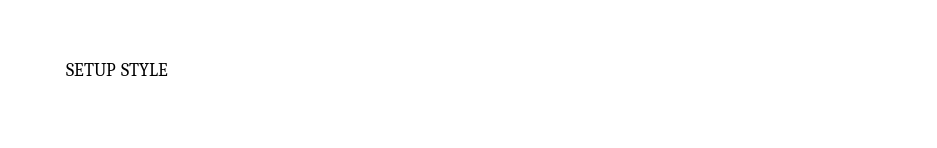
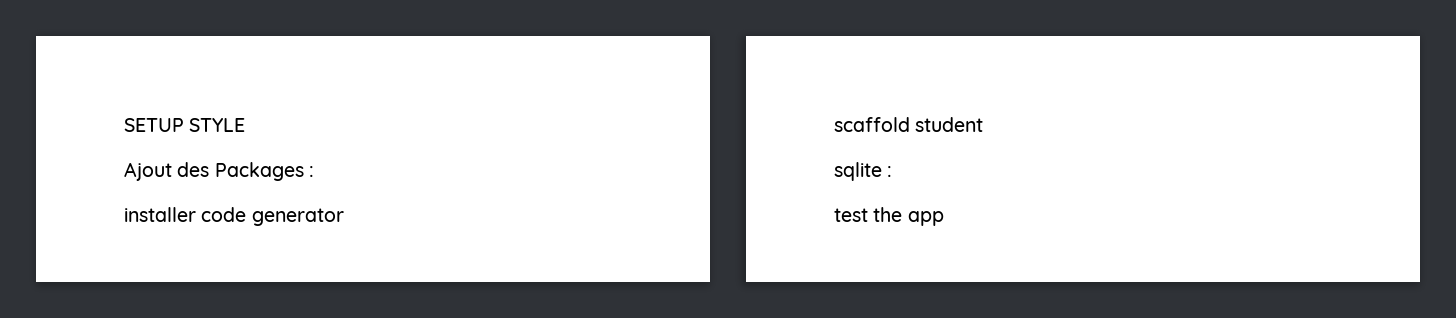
(168, 69) none -> [124,162,314,181] [124,207,344,226] [834,117,984,132] [834,162,893,181] [834,207,944,226] // Ajout des Packages : // installer code generator // scaffold student // sqlite : // test the app

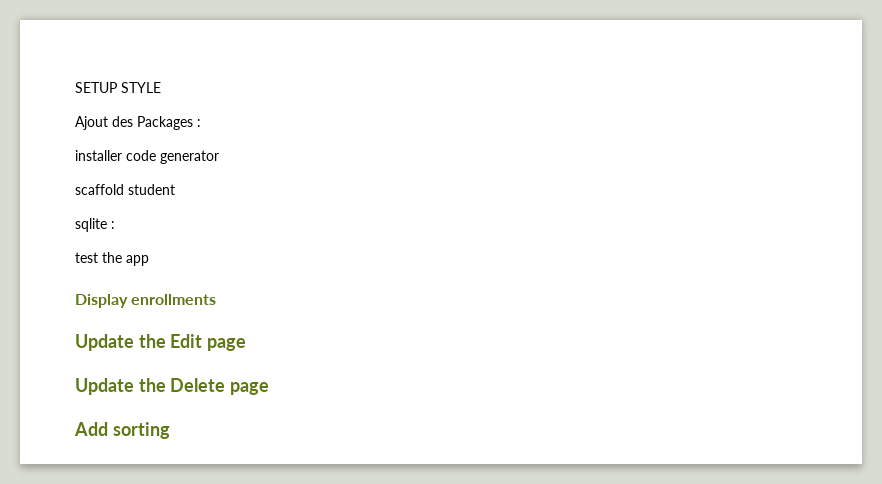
(944, 218) none -> [75,294,217,308] [75,334,247,351] [75,378,270,395] [74,422,170,439] // Display enrollments // Update the Edit page // Update the Delete page // Add sorting

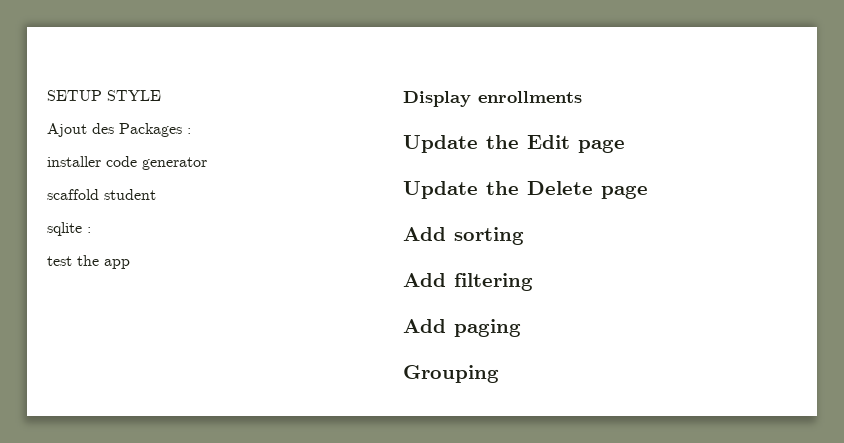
(170, 430) none -> [403,273,533,291] [403,319,521,337] [403,365,499,383] // Add filtering // Add paging // Grouping

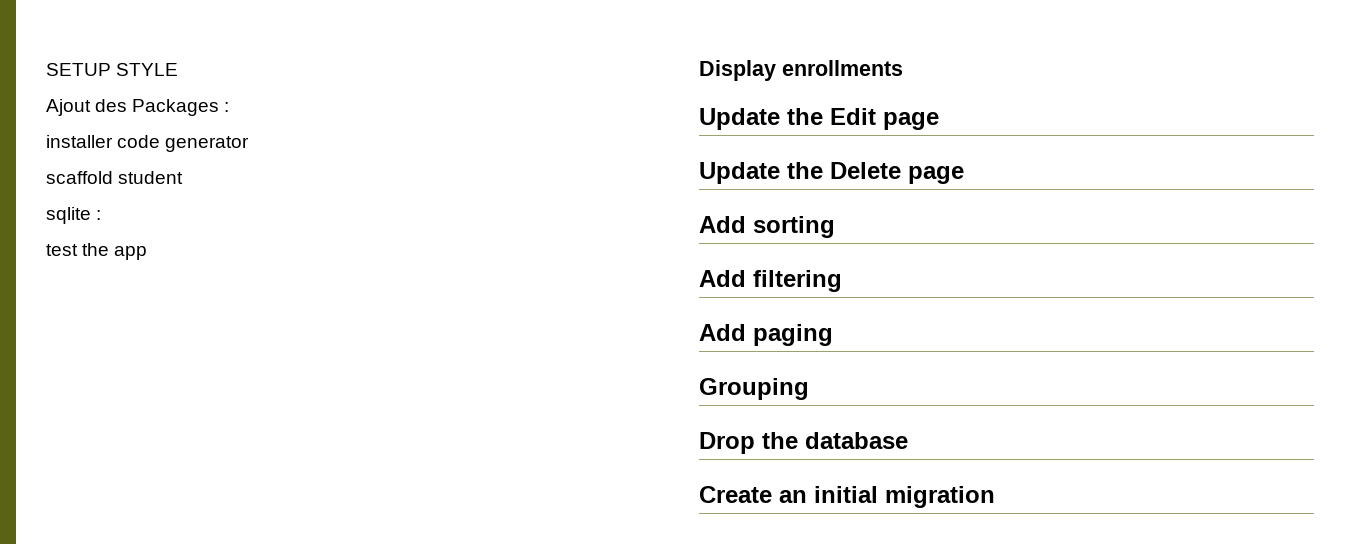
(499, 374) none -> [699,432,908,454] [699,486,995,508] // Drop the database // Create an initial migration

